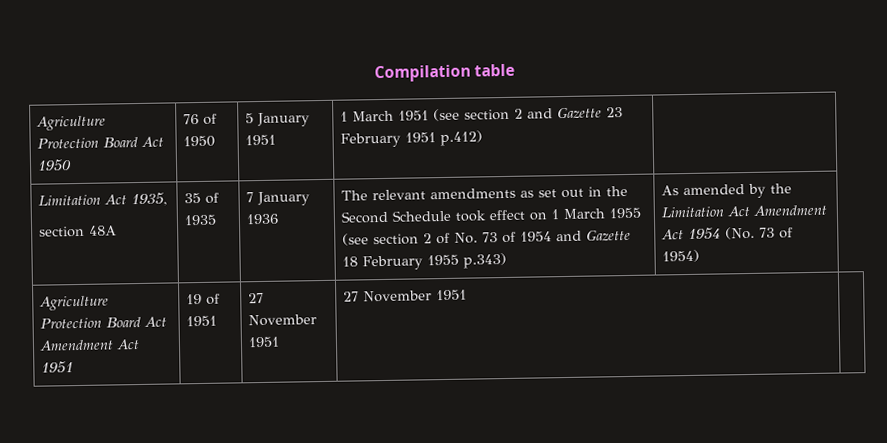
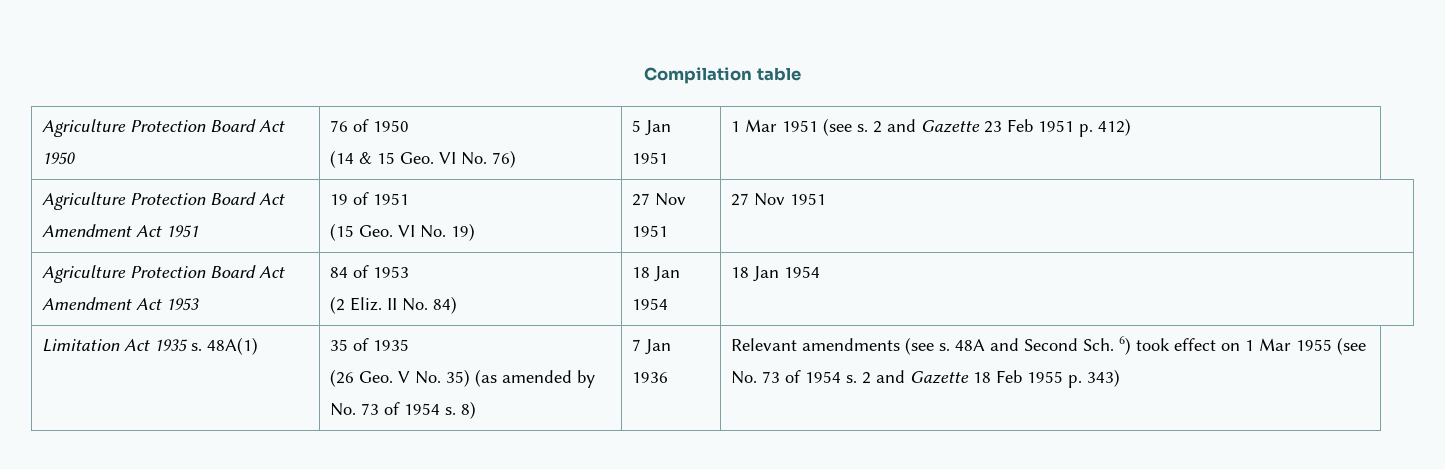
(216, 141) none -> [330,150,517,168] // (14 & 15 Geo. VI No. 76)
[257,112,311,128] January -> [645,120,672,136] Jan
[352,110,395,122] March -> [745,119,778,132] Mar
[464,108,511,121] section -> [857,124,869,132] s.
[340,130,484,148] [38,192,168,207] [39,225,118,238] [184,192,220,204] [184,214,218,226] [246,191,311,207] [246,213,280,225] [341,185,629,201] [341,207,642,224] [342,229,632,246] [342,252,508,271] [661,183,793,198] [661,204,828,218] [661,226,794,240] [662,249,701,263] February 1951 p.412) | // Limitation Act 1935, // section 48A | 35 of 1935 | 7 January 1936 | The relevant amendments as set out in the Second Schedule took effect on 1 March 1955 (see section 2 of No. 73 of 1954 and Gazette 18 February 1955 p.343) | As amended by the Limitation Act Amendment Act 1954 (No. 73 of 1954) -> [1007,118,1132,137] Feb 1951 p. 412)
[248,292,265,304] [248,314,318,327] [248,336,281,348] [343,289,468,303] | 27 November 1951 | 27 November 1951 | -> [330,223,476,241] [632,193,687,206] [632,225,669,237] [731,193,827,206] [42,265,286,283] [42,297,200,311] [330,265,410,278] [330,296,458,314] [632,266,681,282] [632,298,669,310] [731,266,821,282] [42,337,259,355] [330,338,410,351] [330,369,596,388] [330,401,477,419] [632,339,672,355] [632,372,669,383] [731,336,1367,355] [731,369,1121,388] // (15 Geo. VI No. 19) | 27 Nov 1951 | 27 Nov 1951 // Agriculture Protection Board Act Amendment Act 1953 | 84 of 1953 // (2 Eliz. II No. 84) | 18 Jan 1954 | 18 Jan 1954 // Limitation Act 1935 s. 48A(1) | 35 of 1935 // (26 Geo. V No. 35) (as amended by No. 73 of 1954 s. 8) | 7 Jan 1936 | Relevant amendments (see s. 48A and Second Sch. 6) took effect on 1 Mar 1955 (see No. 73 of 1954 s. 2 and Gazette 18 Feb 1955 p. 343)

